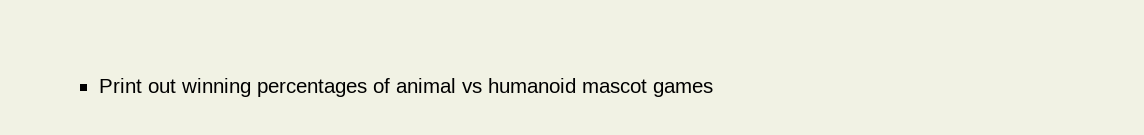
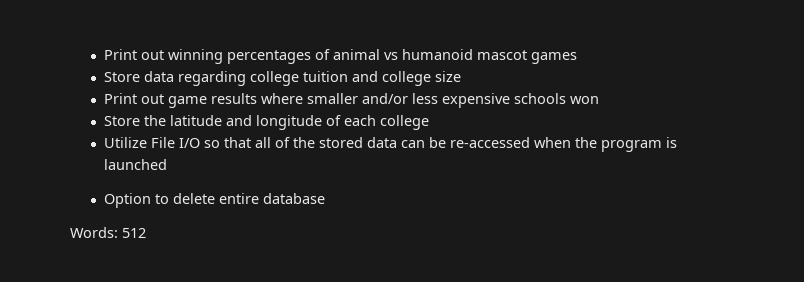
(713, 89) none -> [103,71,461,86] [103,93,599,108] [103,115,429,130] [103,137,677,152] [103,159,167,170] [103,193,325,208] [70,227,146,238] // Store data regarding college tuition and college size // Print out game results where smaller and/or less expensive schools won // Store the latitude and longitude of each college // Utilize File I/O so that all of the stored data can be re-accessed when the program is launched // Option to delete entire database // Words: 512

